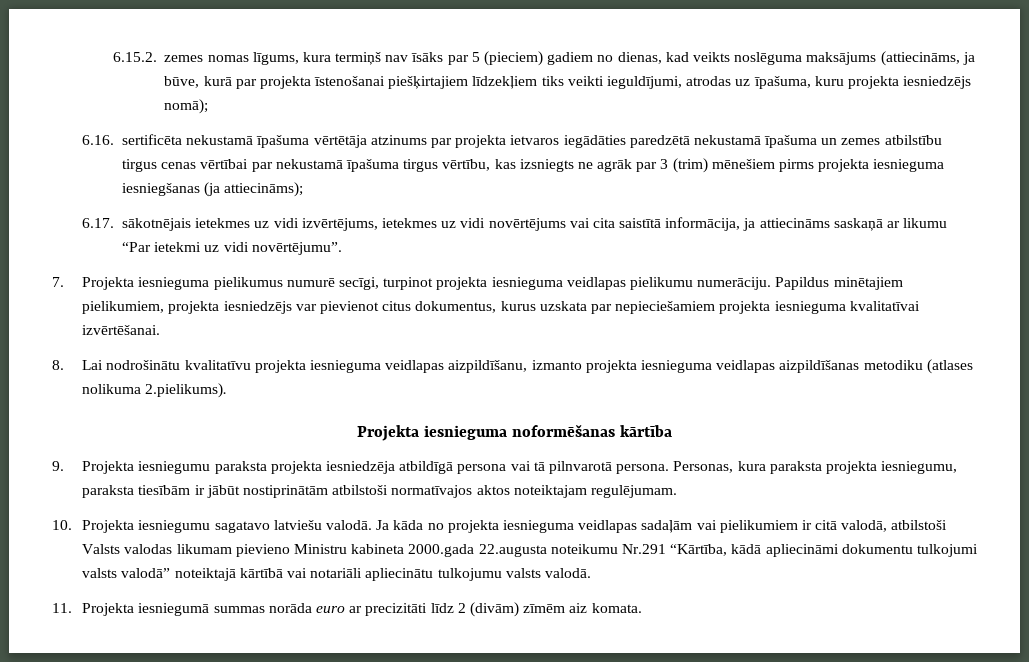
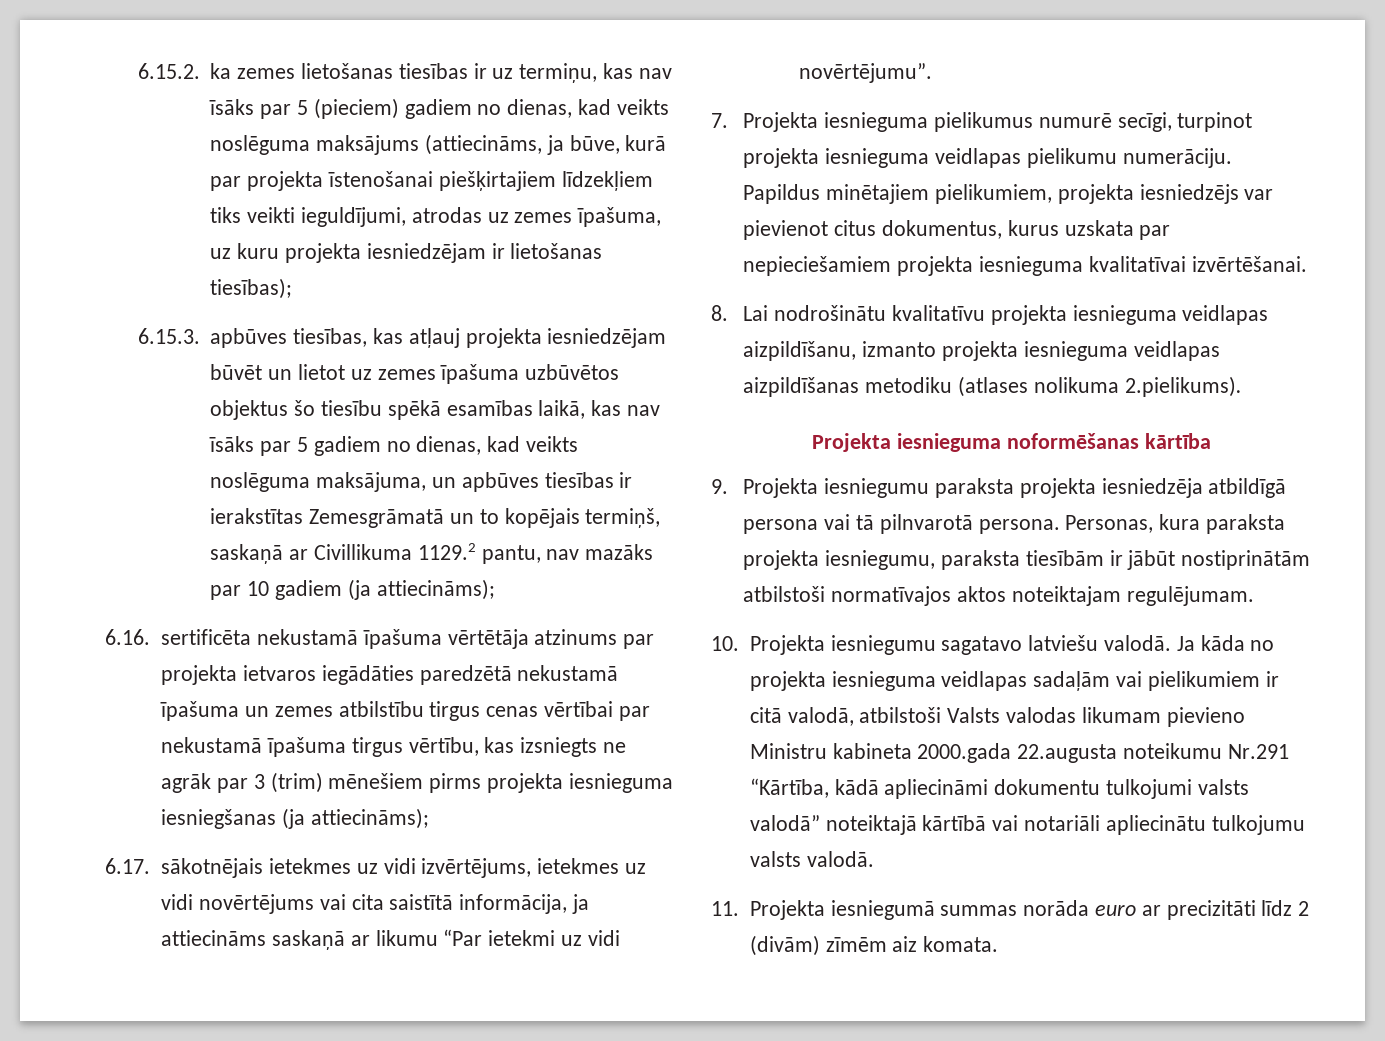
[164,52,382,65] zemes nomas līgums, kura termiņš -> [210,63,634,83] ka zemes lietošanas tiesības ir uz termiņu, kas
[753,76,972,89] [164,99,209,114] īpašuma, kuru projekta iesniedzējs nomā); -> [514,207,662,227] [210,243,603,263] [210,278,293,299] [137,328,667,348] [210,364,620,384] [210,400,661,420] [209,436,579,456] [210,472,633,492] [210,508,661,528] [210,543,654,564] [210,579,495,600] zemes īpašuma, uz kuru projekta iesniedzējam ir lietošanas tiesības); // 6.15.3. apbūves tiesības, kas atļauj projekta iesniedzējam būvēt un lietot uz zemes īpašuma uzbūvētos objektus šo tiesību spēkā esamības laikā, kas nav īsāks par 5 gadiem no dienas, kad veikts noslēguma maksājuma, un apbūves tiesības ir ierakstītas Zemesgrāmatā un to kopējais termiņš, saskaņā ar Civillikuma 1129.2 pantu, nav mazāks par 10 gadiem (ja attiecināms);

